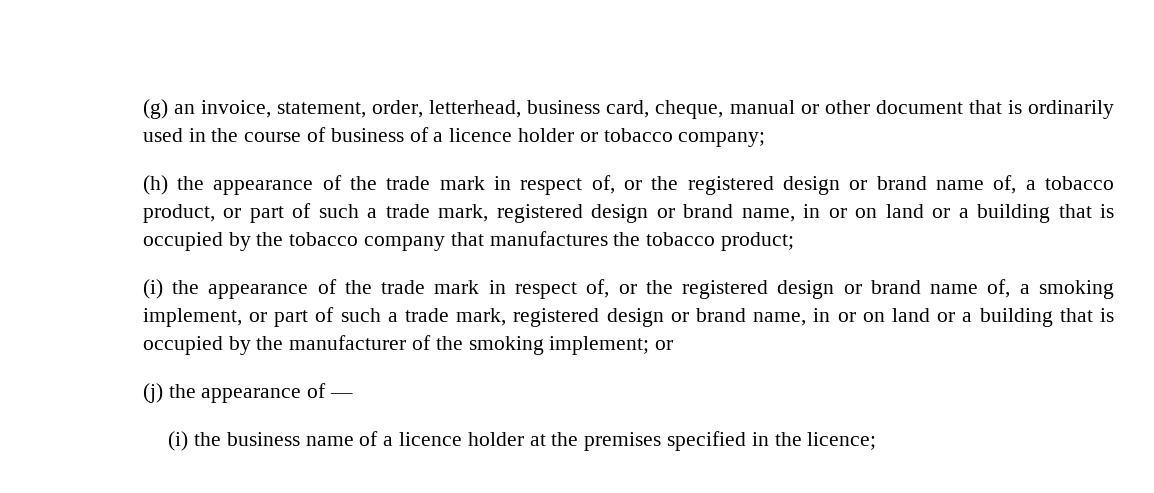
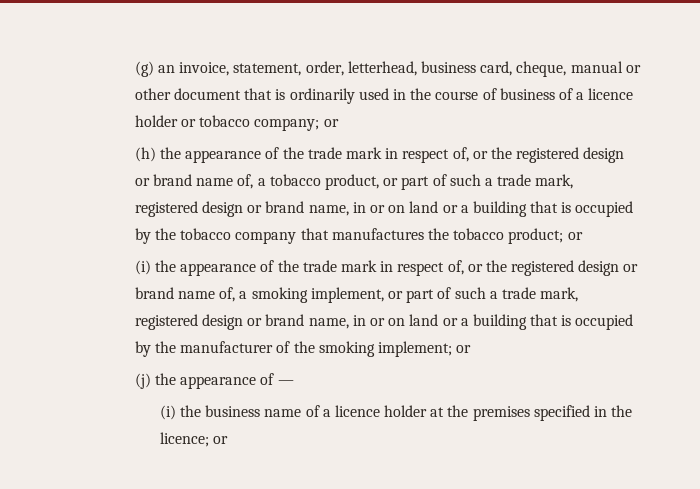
(766, 139) none -> [323,119,339,127] or
(795, 241) none -> [567,232,583,240] or
(877, 441) none -> [212,436,228,444] or

